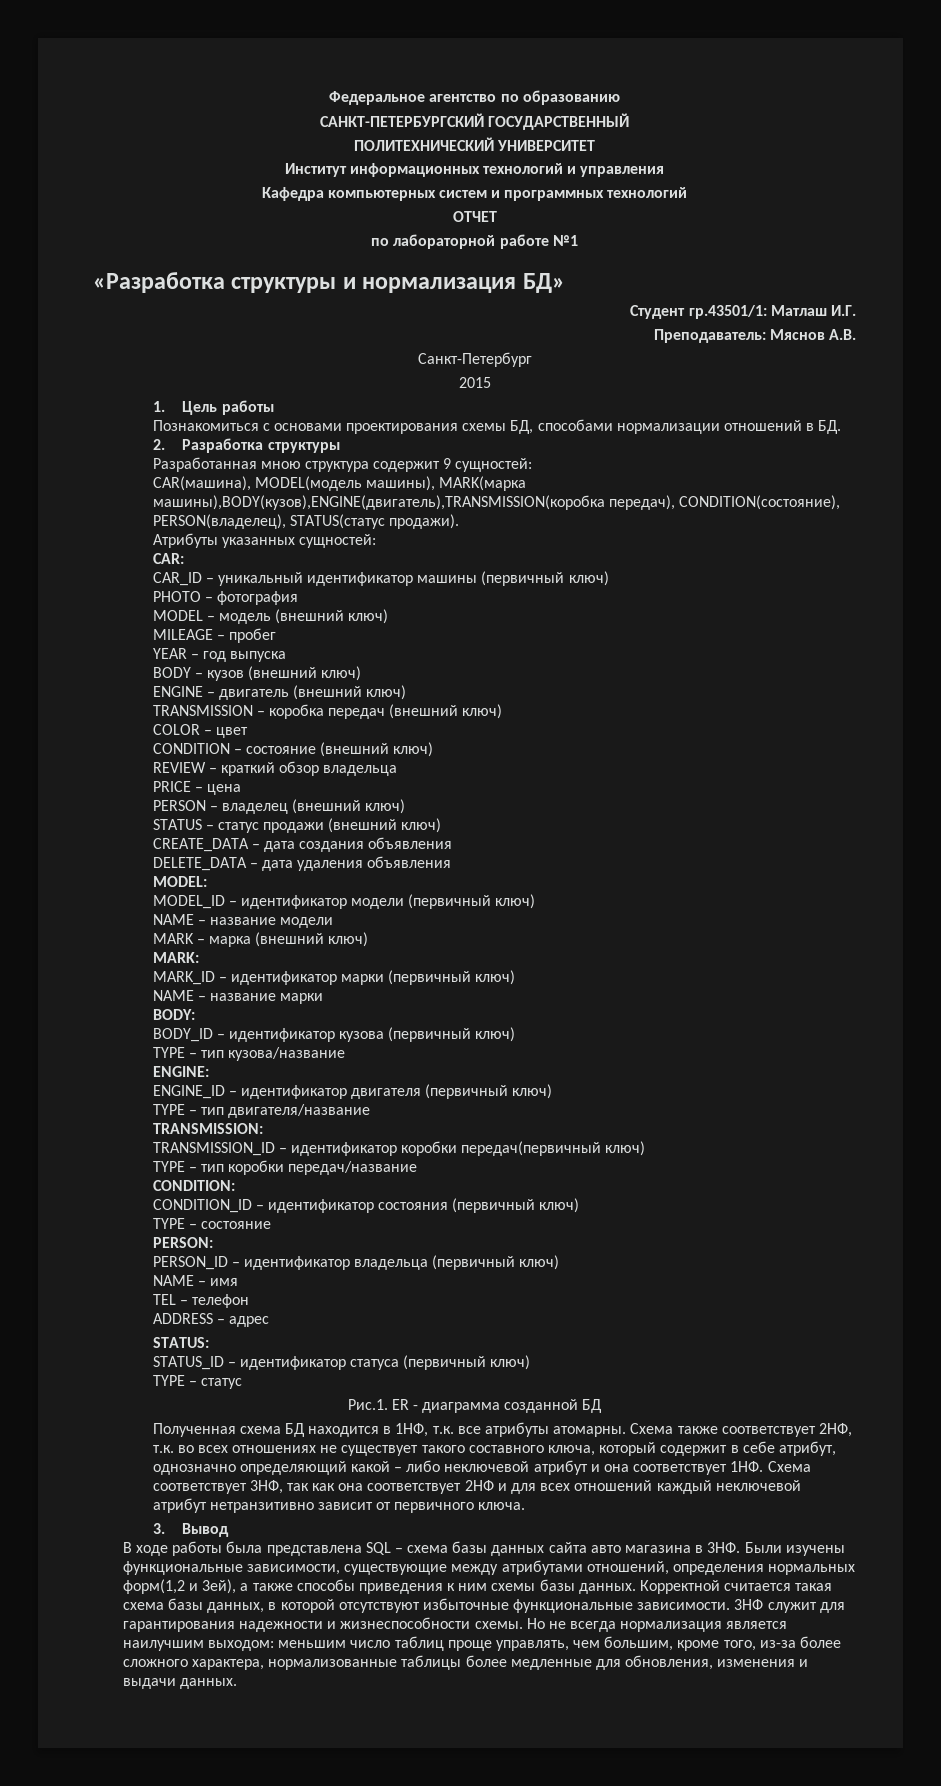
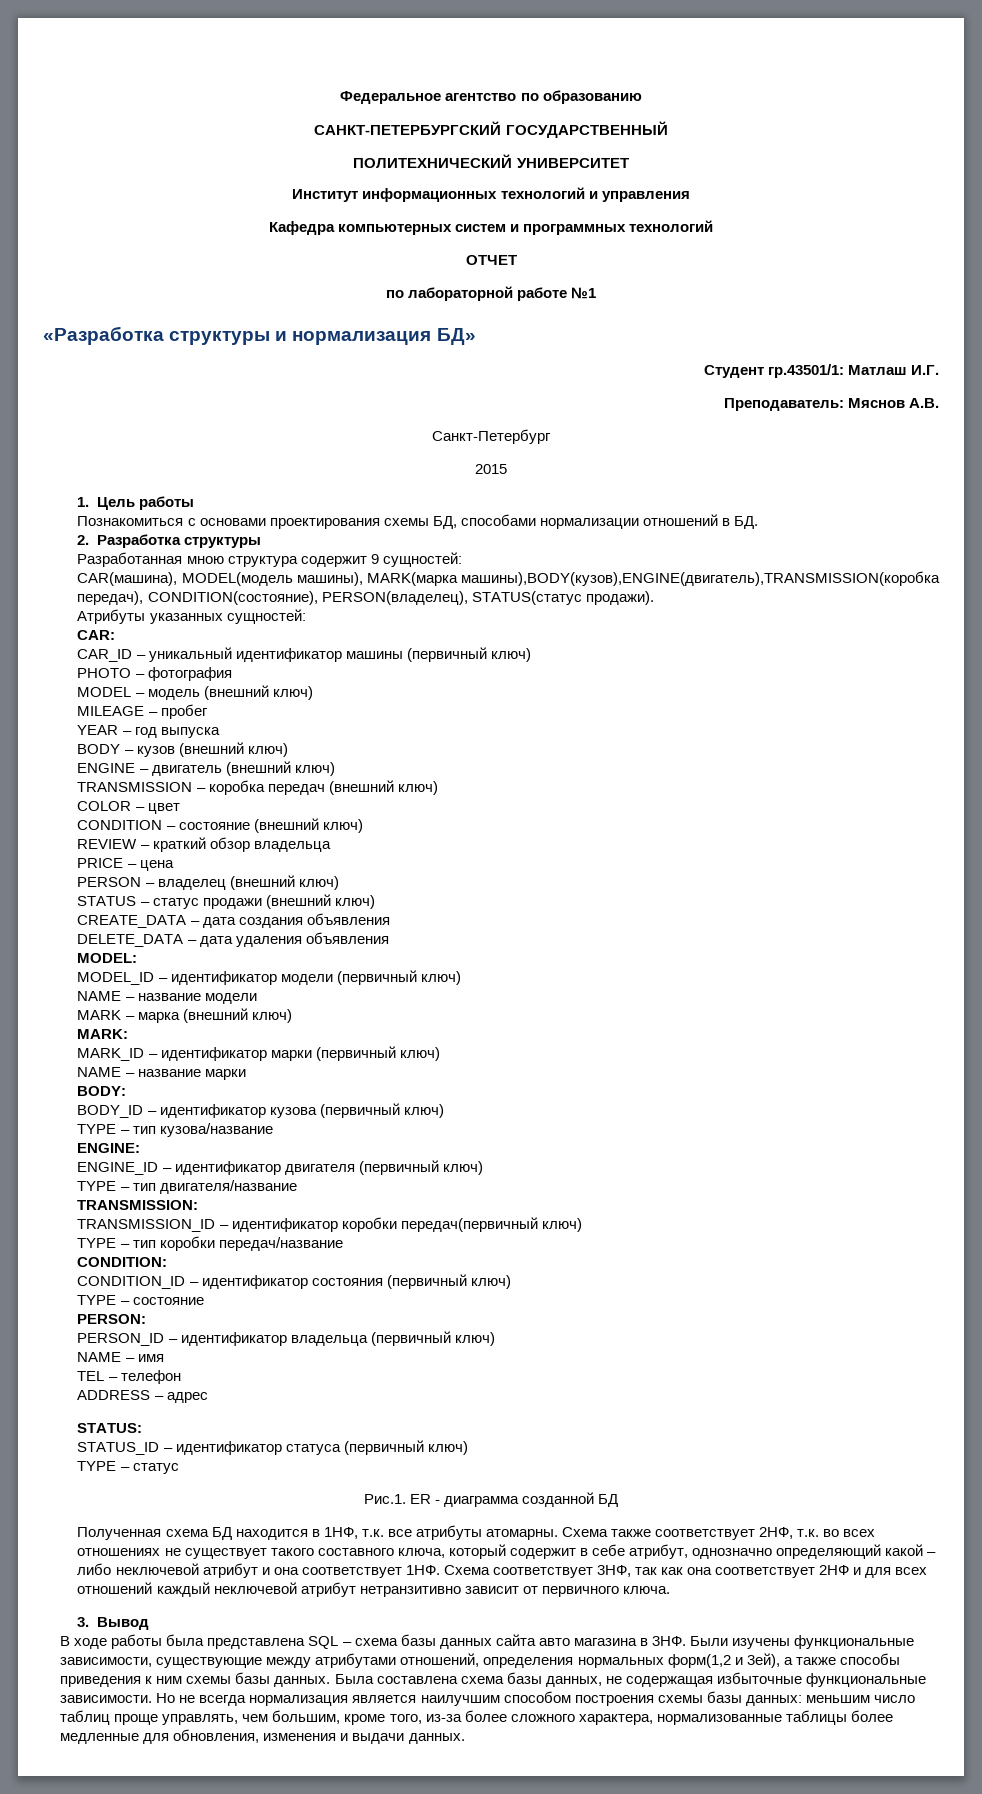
[639,1580,833,1594] [122,1598,845,1613] [122,1617,523,1632] Корректной считается такая схема базы данных, в которой отсутствуют избыточные функциональные зависимости. 3НФ служит для гарантирования надежности и жизнеспособности схемы. -> [334,1672,926,1687] [60,1695,153,1703] Была составлена схема базы данных, не содержащая избыточные функциональные зависимости.
[207,1640,274,1651] выходом: -> [503,1691,802,1706] способом построения схемы базы данных:

